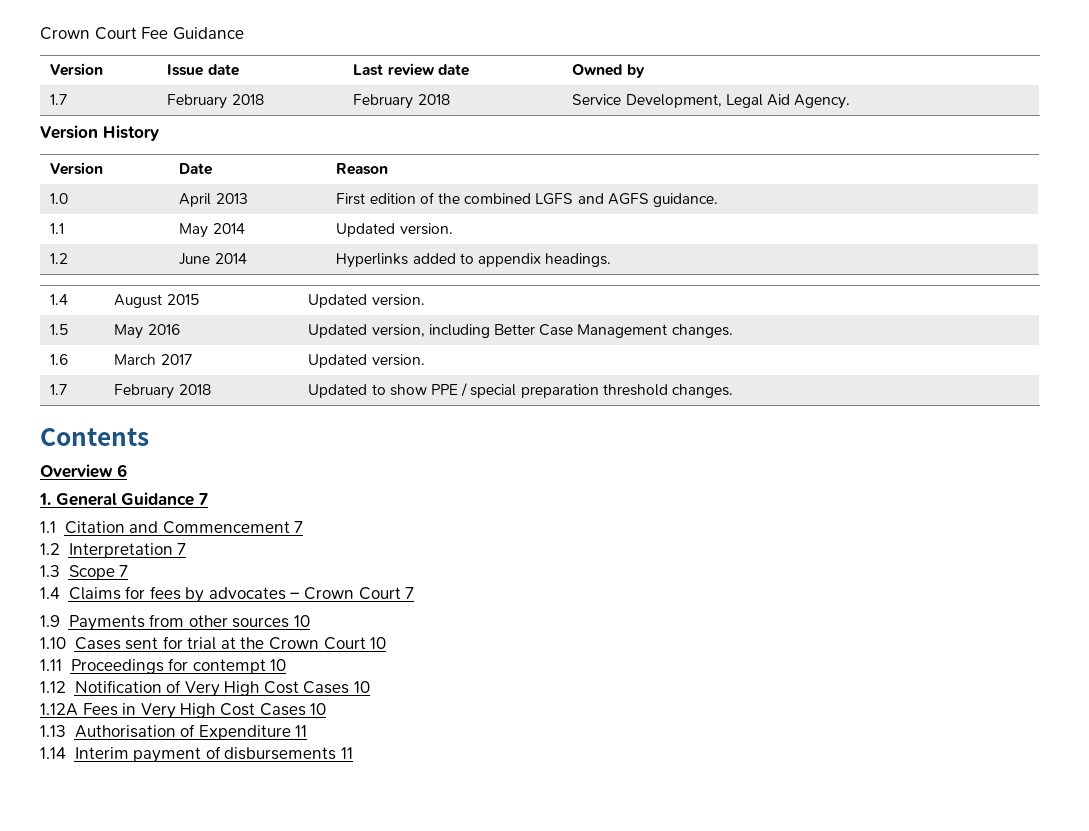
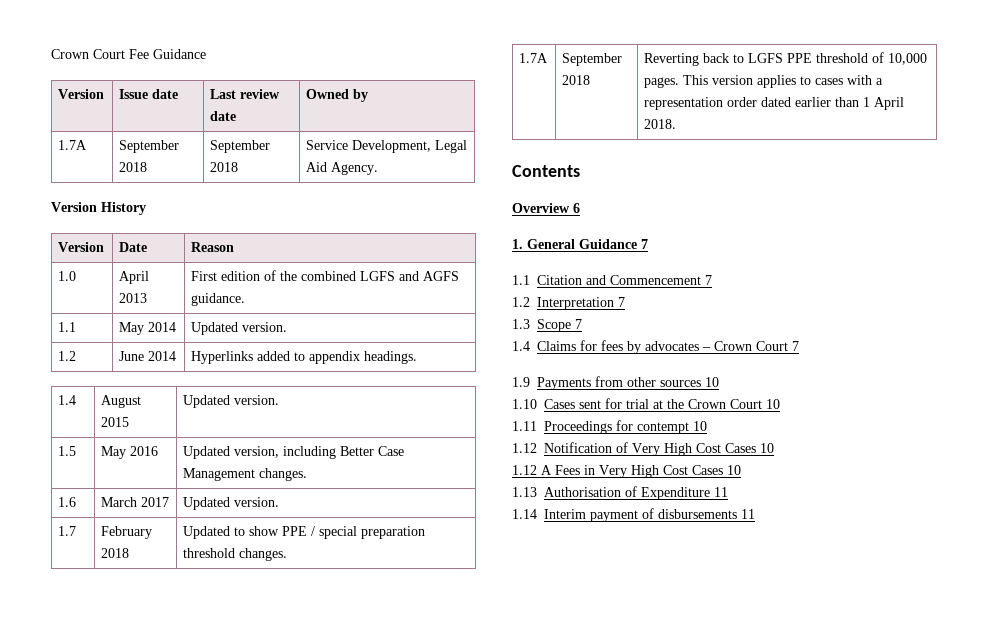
[50,94,68,105] [167,94,264,109] [353,94,414,109] 1.7 | February 2018 | February -> [58,140,88,150] [119,140,180,153] [119,162,148,172] [210,140,271,153] 1.7A | September 2018 | September
(733, 391) none -> [519,53,549,63] [562,53,623,66] [562,75,591,85] [644,52,928,66] [644,75,884,88] [644,97,905,110] [644,119,677,129] // 1.7A | September 2018 | Reverting back to LGFS PPE threshold of 10,000 pages. This version applies to cases with a representation order dated earlier than 1 April 2018.
[40,703,78,716] 1.12A -> [512,465,552,475] 1.12 A

